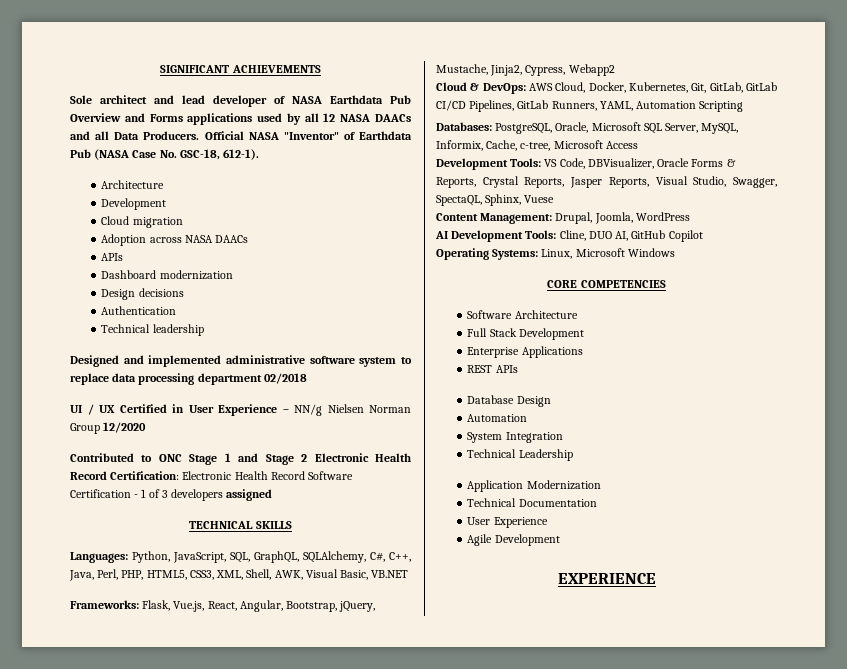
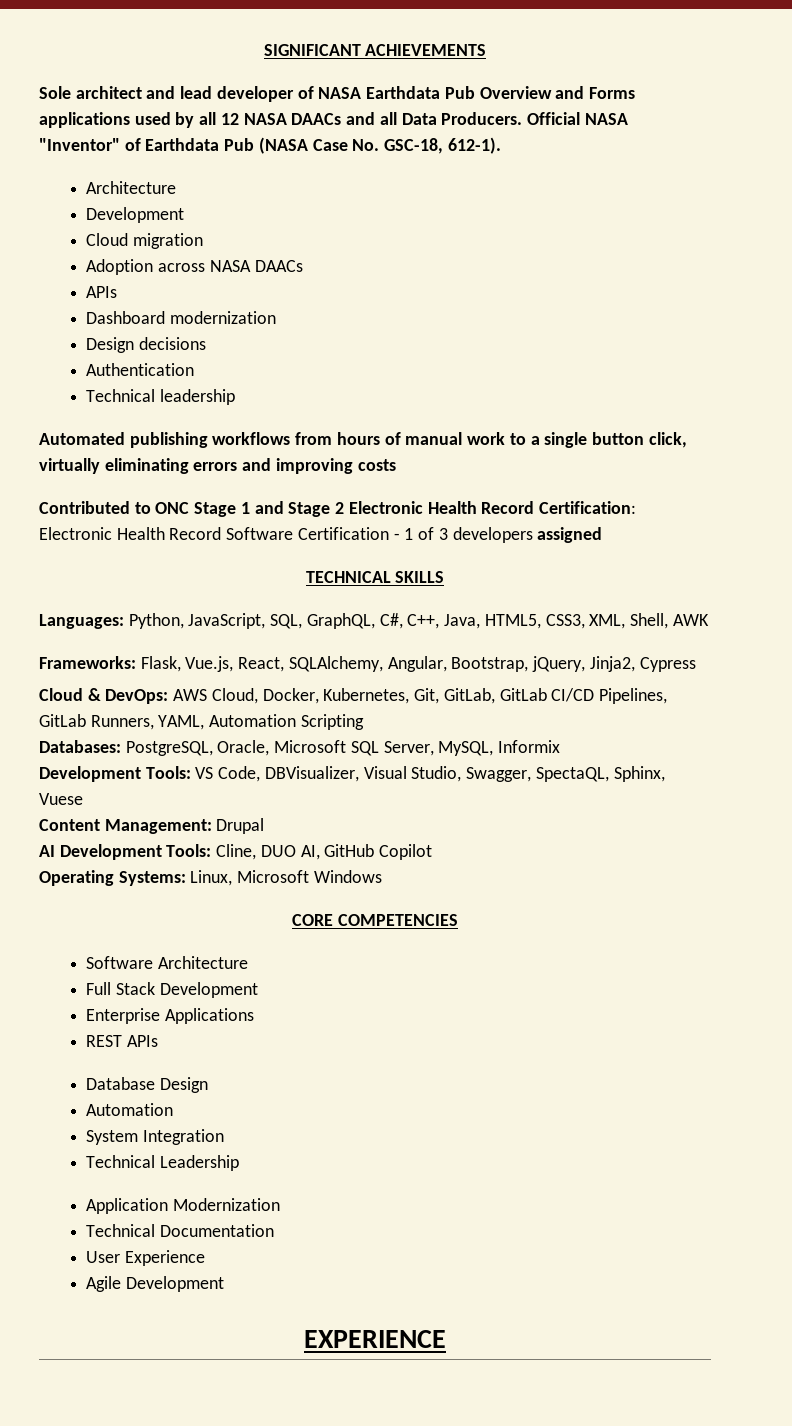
[70,355,412,367] [70,373,307,385] [70,404,411,416] [70,422,147,434] Designed and implemented administrative software system to replace data processing department 02/2018 // UI / UX Certified in User Experience – NN/g Nielsen Norman Group 12/2020 -> [39,432,687,448] [39,458,396,474] Automated publishing workflows from hours of manual work to a single button click, virtually eliminating errors and improving costs
[303,551,366,563] SQLAlchemy, -> (375, 621) none
[97,569,144,580] Perl, PHP, -> (481, 621) none
[274,569,409,580] AWK, Visual Basic, VB.NET -> [672,614,709,626] AWK
(237, 606) none -> [288,656,383,672] SQLAlchemy,
[436,64,615,76] Mustache, Jinja2, Cypress, Webapp2 -> [589,656,696,672] Jinja2, Cypress
[436,140,638,151] Informix, Cache, c-tree, Microsoft Access -> [498,740,561,753] Informix
[657,158,736,167] [436,176,649,188] Oracle Forms & Reports, Crystal Reports, Jasper Reports, -> (359, 774) none
[555,212,690,224] Drupal, Joomla, WordPress -> [216,818,265,834] Drupal

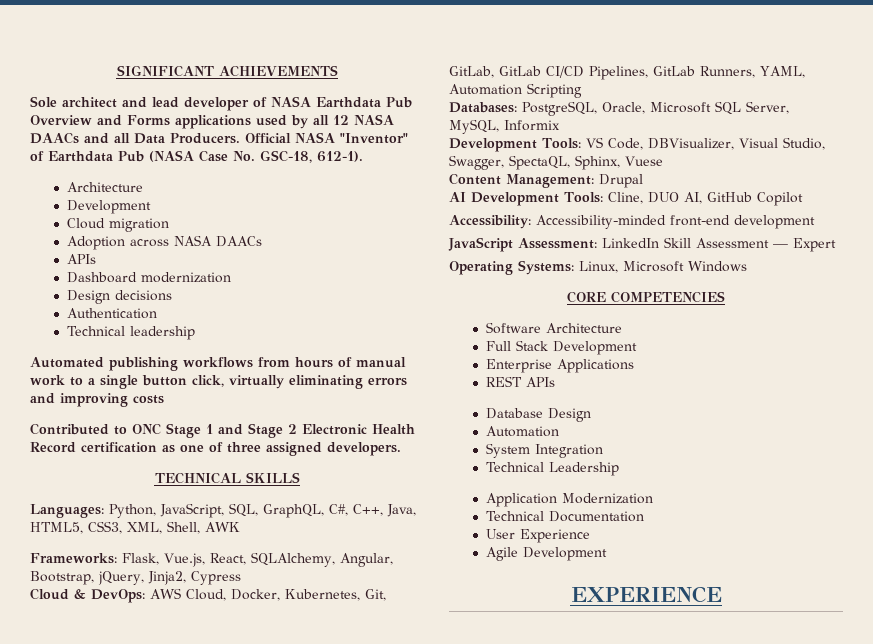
[538,501,636,514] [39,527,533,543] Certification: Electronic Health Record Software Certification - 1 of 3 developers -> [81,442,261,453] certification as one of three
(603, 535) none -> [327,442,401,456] developers.
(433, 852) none -> [449,215,815,229] [448,237,836,252] // Accessibility: Accessibility-minded front-end development // JavaScript Assessment: LinkedIn Skill Assessment — Expert

